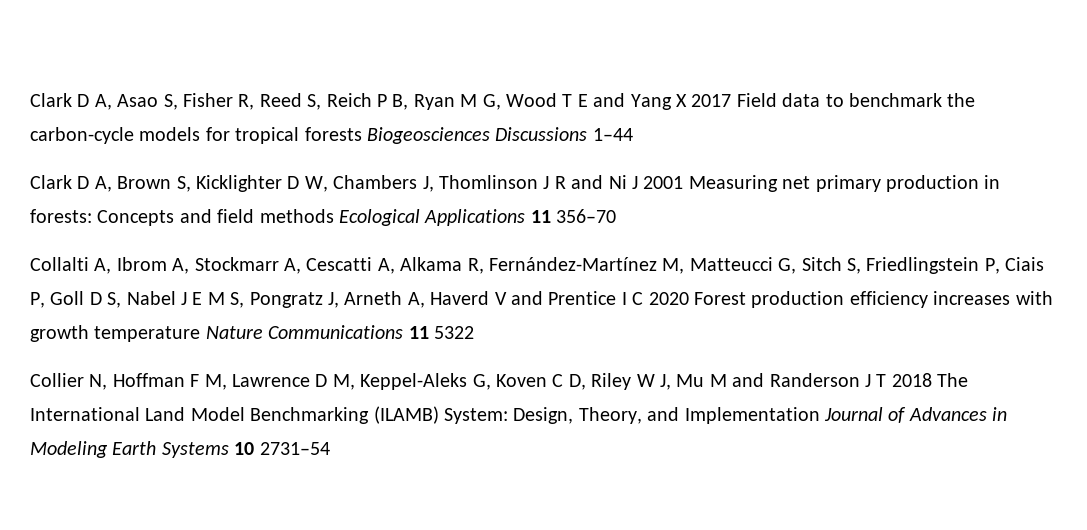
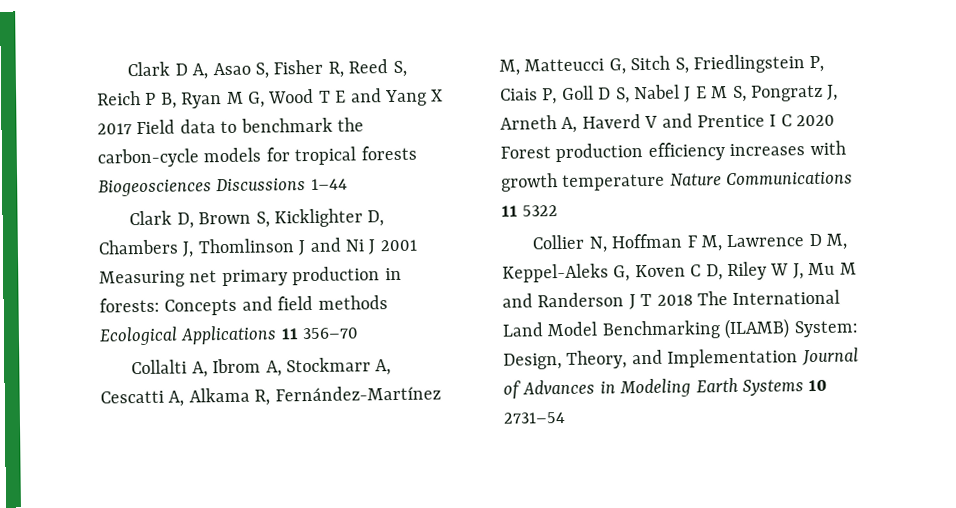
[77,176,112,192] D A, -> [176,212,194,229] D,
[287,176,328,192] D W, -> [367,210,385,227] D,
[554,176,566,189] R -> (307, 248) none

